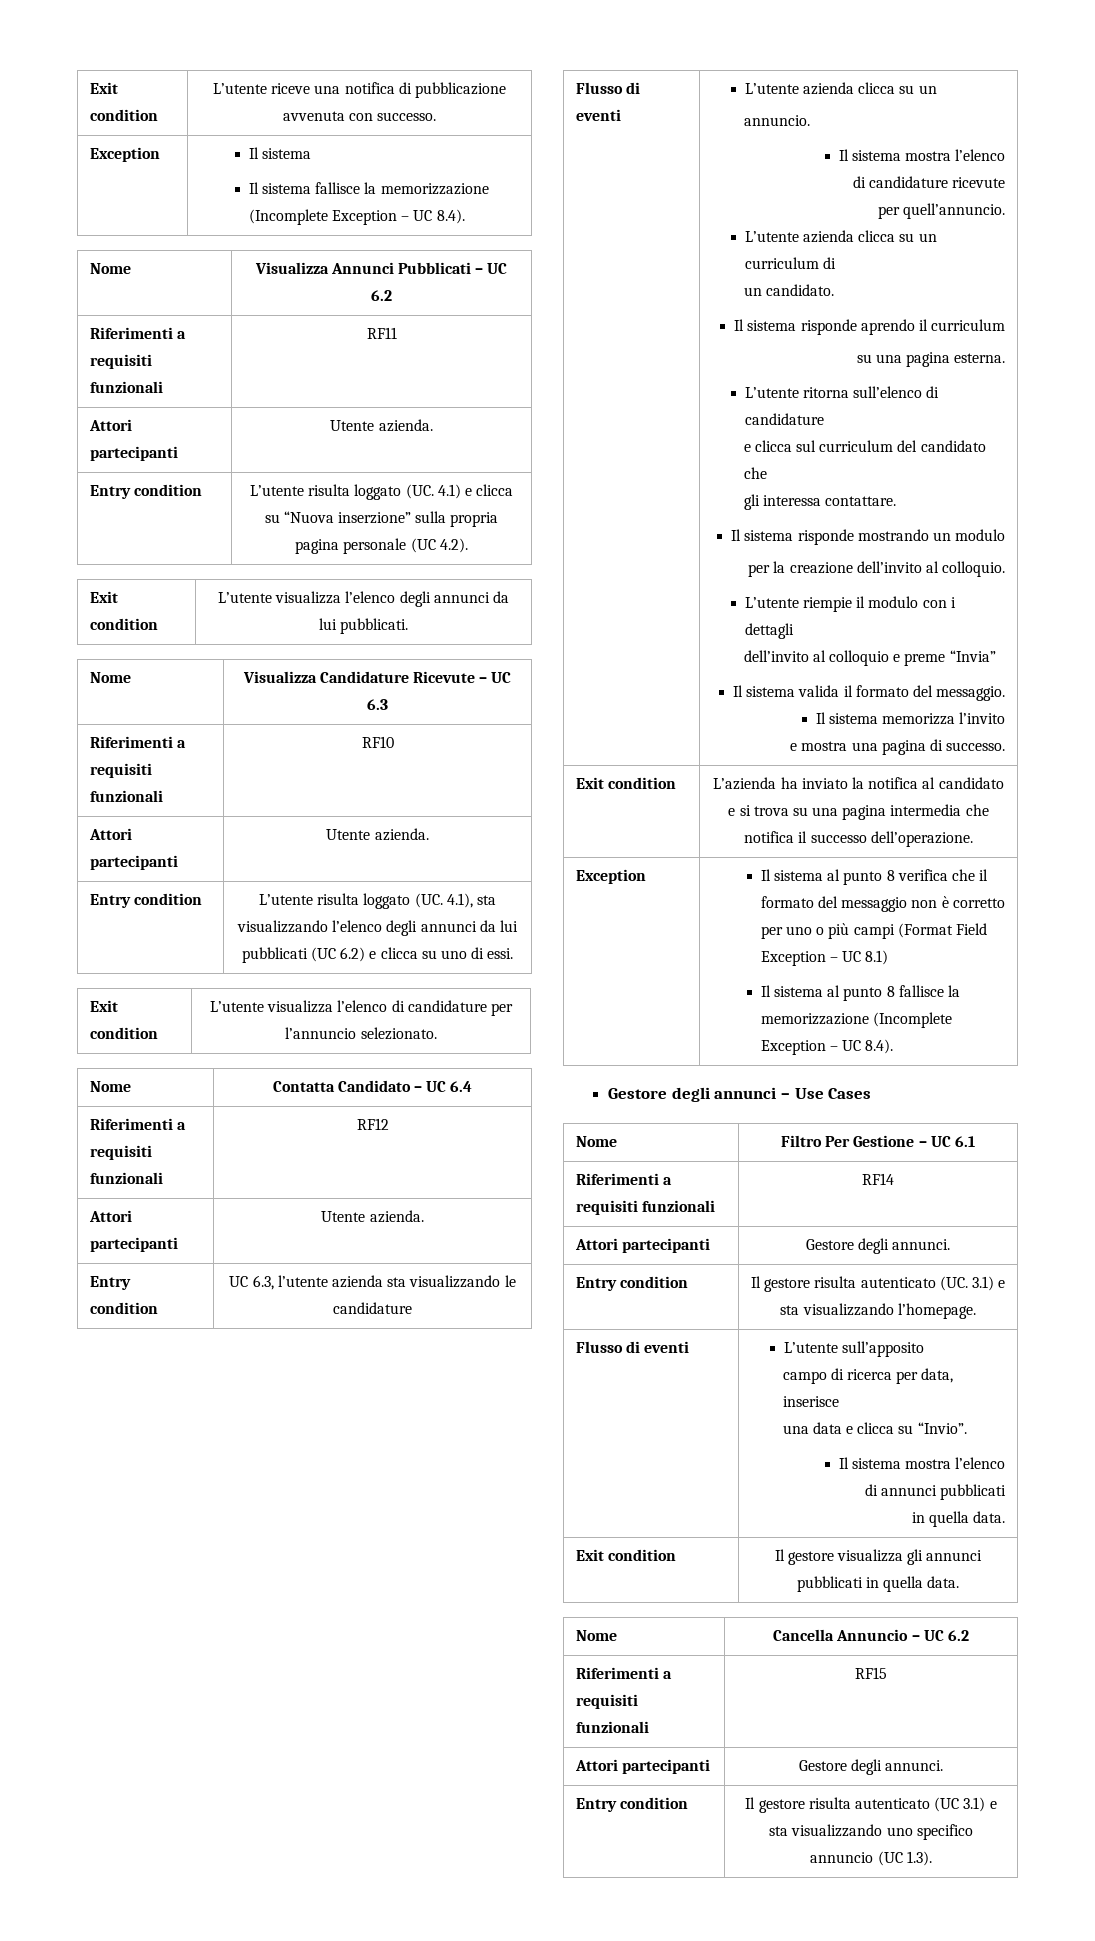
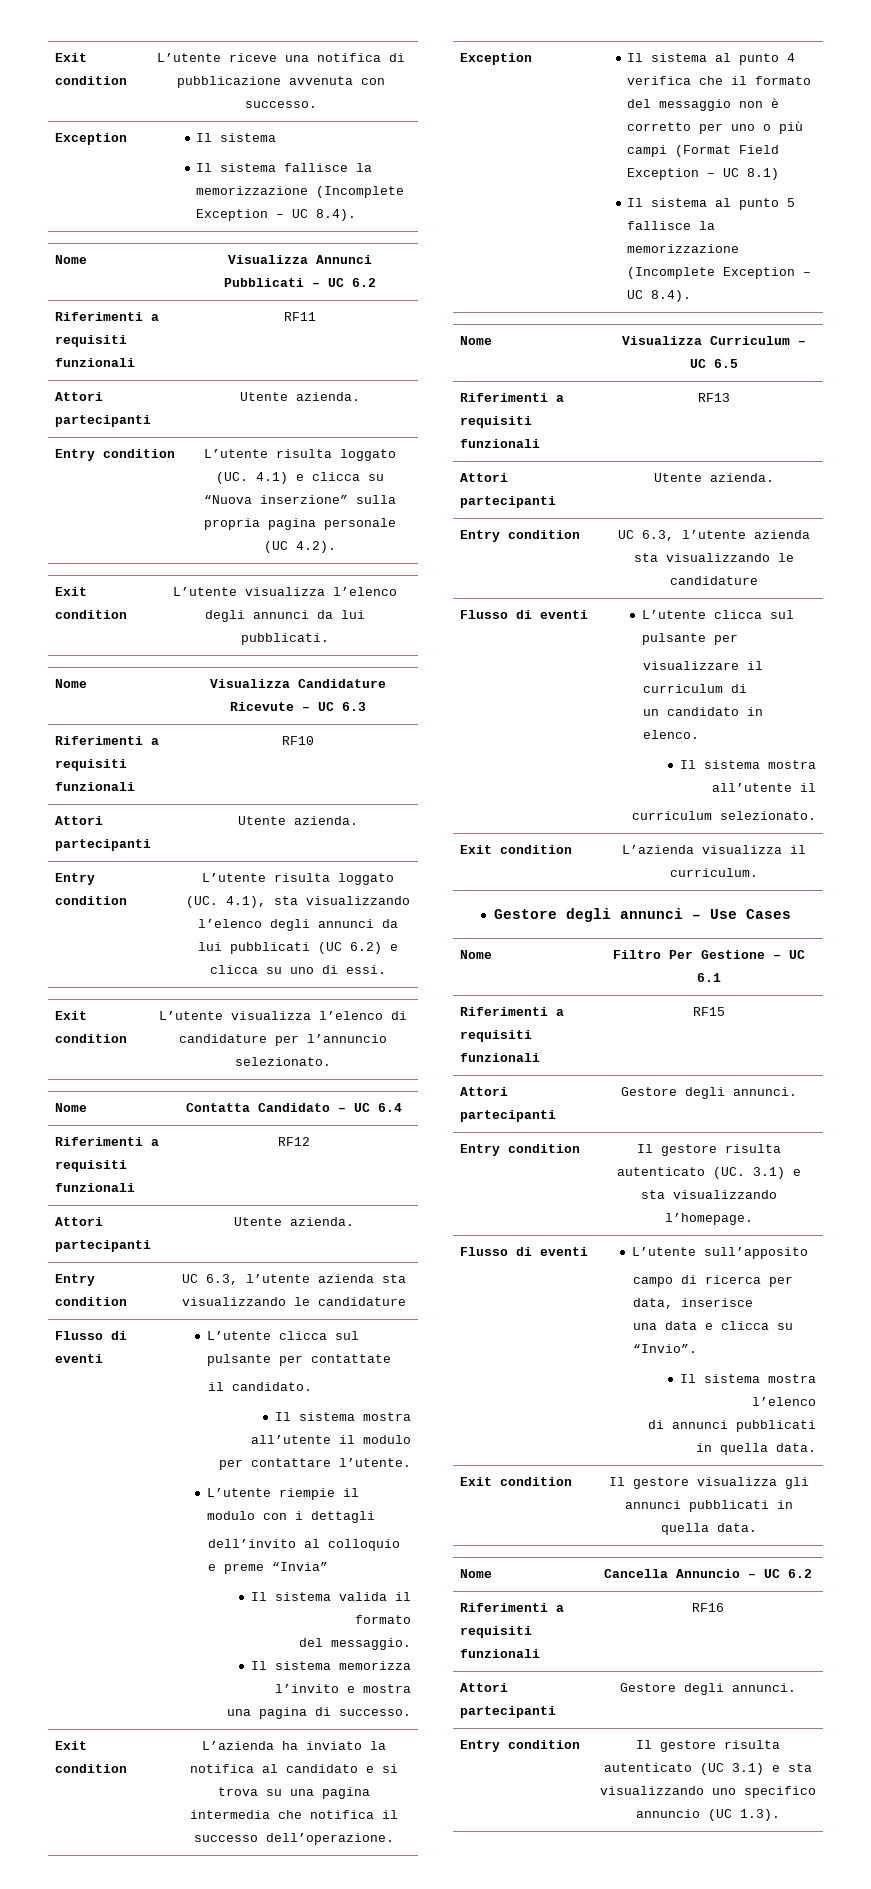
[803,82,937,95] [743,115,810,126] [838,149,1006,161] [852,176,1006,188] [877,203,1006,219] [744,230,937,243] [744,257,837,269] [743,284,834,296] [734,319,1006,335] [856,352,1006,367] [744,386,940,398] [744,413,824,425] [743,440,986,452] [743,467,767,479] [743,494,897,510] [731,529,1006,545] [748,561,1006,577] azienda clicca su un // annuncio. // Il sistema mostra l’elenco // di candidature ricevute // per quell’annuncio. // L’utente azienda clicca su un curriculum di // un candidato. // Il sistema risponde aprendo il curriculum // su una pagina esterna. // L’utente ritorna sull’elenco di candidature // e clicca sul curriculum del candidato che // gli interessa contattare. // Il sistema risponde mostrando un modulo // per la creazione dell’invito al colloquio. -> [279,1331,360,1340] [207,1354,392,1366] [207,1382,312,1391] [274,1412,411,1421] [250,1435,411,1444] [218,1458,411,1470] clicca sul pulsante per contattate // il candidato. // Il sistema mostra all’utente il modulo // per contattare l’utente.
(909, 691) none -> (411, 1619) //
(1006, 718) // -> (339, 1688) none
(848, 746) none -> (411, 1688) //
[886,870,895,881] 8 -> [787,53,796,62] 4
[886,985,960,997] [760,1012,952,1028] [760,1039,894,1055] 8 fallisce la memorizzazione (Incomplete Exception – UC 8.4). -> [787,198,796,207] [627,221,716,230] [627,244,740,253] [627,267,812,279] [627,290,692,302] [460,336,493,345] [622,336,806,345] [690,359,738,368] [460,393,565,402] [460,416,533,428] [460,439,541,448] [698,393,730,402] [460,473,509,482] [460,496,557,508] [654,473,774,482] [460,530,581,542] [618,530,810,541] [634,553,794,562] [670,576,758,585] [460,610,589,619] [642,610,795,619] [642,633,739,645] [642,661,763,670] [642,684,747,693] [642,707,763,716] [642,730,699,739] [679,760,816,769] [711,783,816,792] [631,811,816,820] [460,845,573,854] [622,845,806,854] [670,868,758,877] 5 fallisce la memorizzazione (Incomplete Exception – UC 8.4). // Nome | Visualizza Curriculum – UC 6.5 // Riferimenti a requisiti funzionali | RF13 // Attori partecipanti | Utente azienda. // Entry condition | UC 6.3, l’utente azienda sta visualizzando le candidature // Flusso di eventi | L’utente clicca sul pulsante per // visualizzare il curriculum di // un candidato in elenco. // Il sistema mostra all’utente il // curriculum selezionato. // Exit condition | L’azienda visualizza il curriculum.
[862,1173,894,1185] RF14 -> [693,1007,725,1016] RF15
[855,1667,887,1679] RF15 -> [691,1603,724,1612] RF16

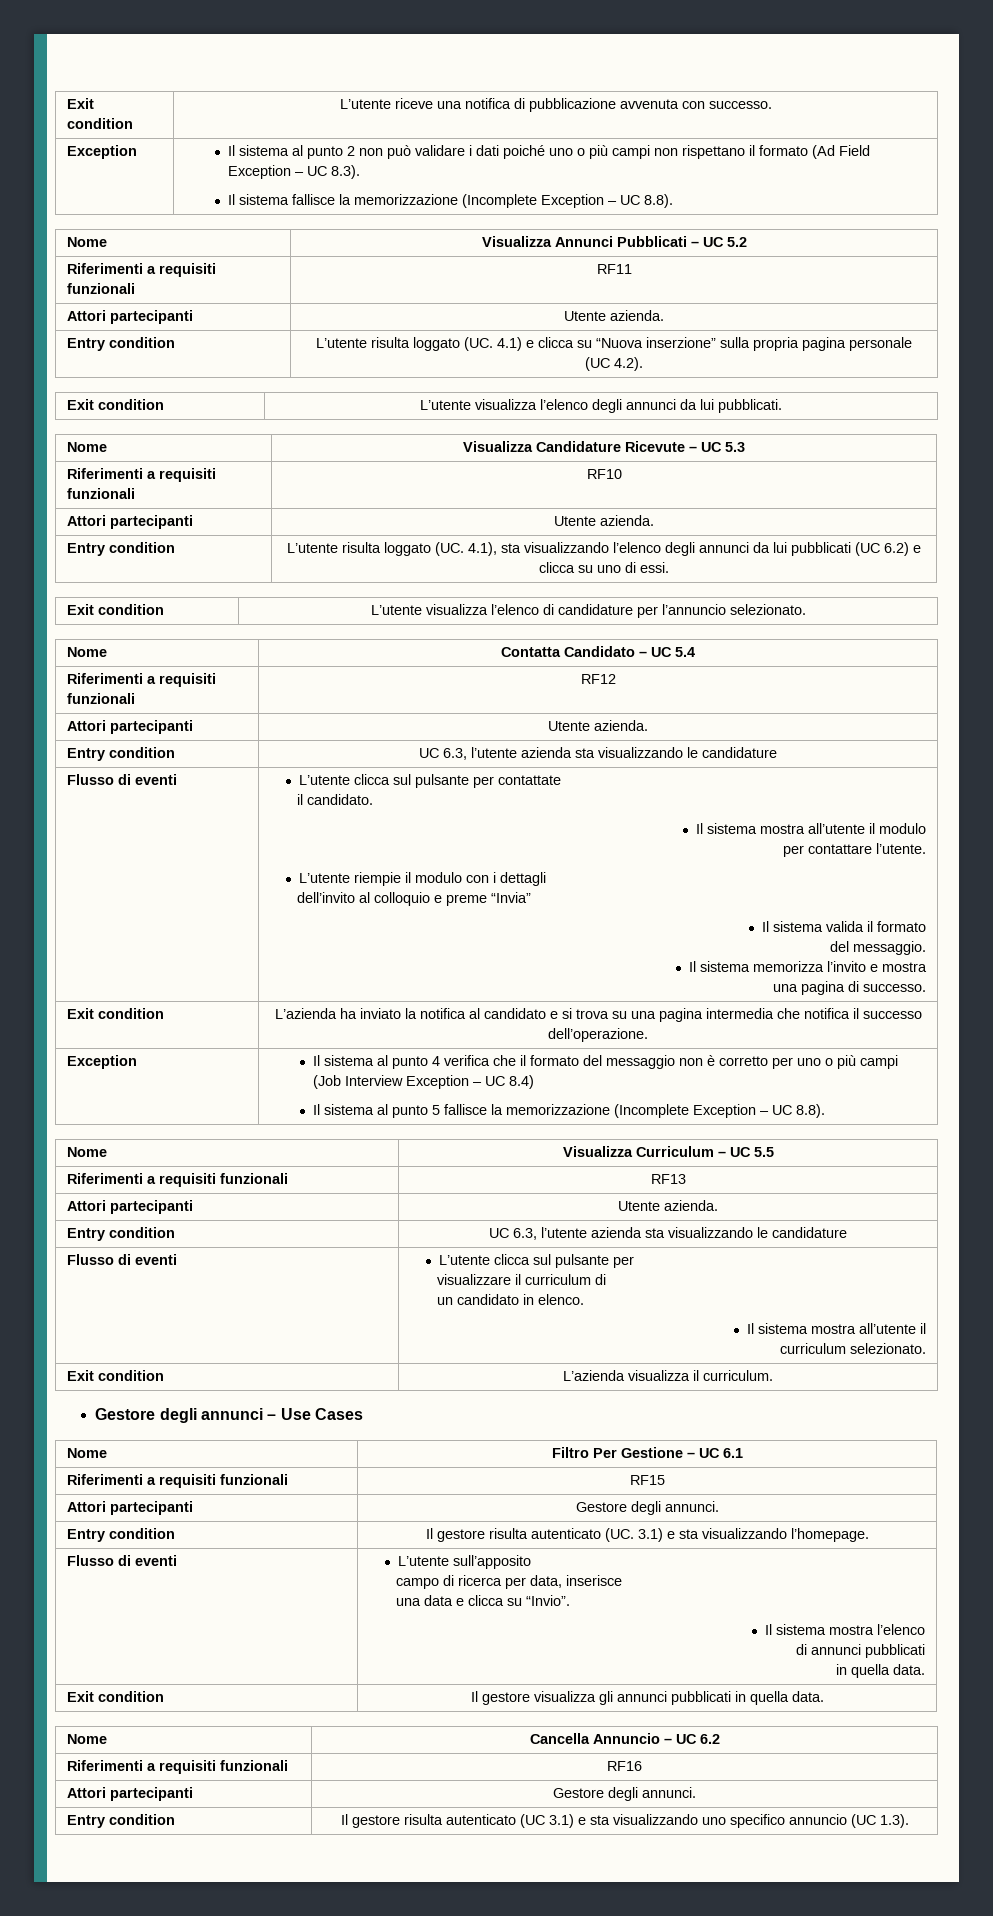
(277, 137) none -> [292,145,871,159] [228,165,361,179] al punto 2 non può validare i dati poiché uno o più campi non rispettano il formato (Ad Field Exception – UC 8.3).
[316,209,357,221] 8.4). -> [644,194,674,208] 8.8).
[351,278,376,287] 6.2 -> [726,237,747,247] 5.2
[341,702,366,711] 6.3 -> [725,442,746,452] 5.3
[377,1103,402,1112] 6.4 -> [675,647,696,657] 5.4
[675,145,780,157] [627,168,780,180] (Format Field Exception – UC 8.1) -> [313,1075,535,1089] (Job Interview Exception – UC 8.4)
[651,290,692,302] 8.4). -> [796,1104,826,1118] 8.8).
[714,359,738,368] 6.5 -> [753,1147,774,1157] 5.5

